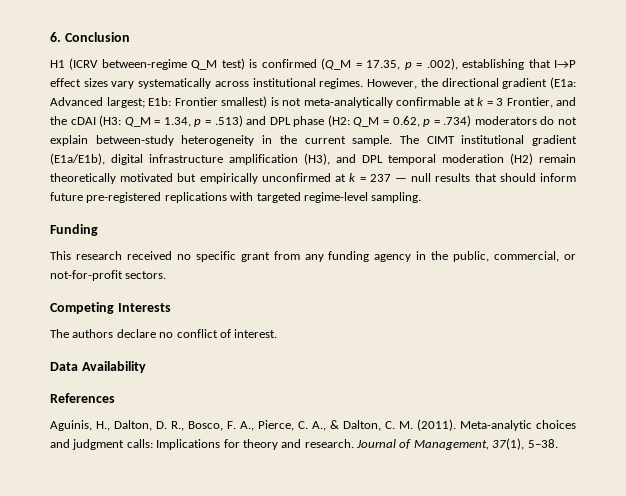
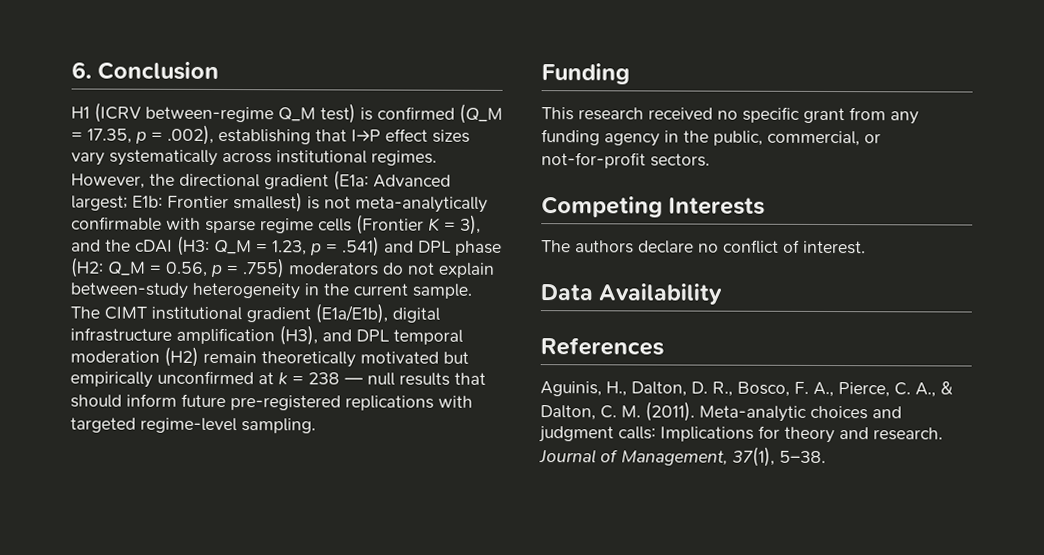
[463,97,553,108] at k = 3 Frontier, -> [166,214,481,235] with sparse regime cells (Frontier K = 3),
[163,115,243,127] 1.34, p = .513) -> [272,236,380,257] 1.23, p = .541)
[392,115,472,127] 0.62, p = .734) -> [166,258,285,279] 0.56, p = .755)
[369,174,391,182] 237 -> [308,372,340,385] 238

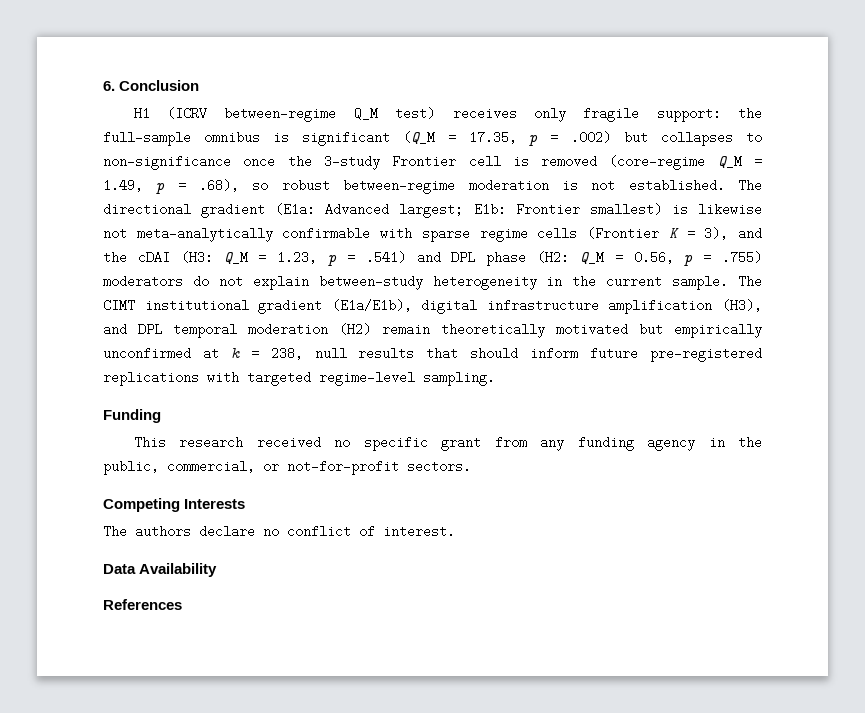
[360,106,455,121] is confirmed -> [452,107,763,122] [103,131,390,146] receives only fragile support: the full-sample omnibus is significant
[167,124,470,145] [71,149,437,166] [71,173,175,189] .002), establishing that I→P effect sizes vary systematically across institutional regimes. However, the -> [571,131,762,146] [103,155,762,170] [103,179,762,194] .002) but collapses to non-significance once the 3-study Frontier cell is removed (core-regime Q_M = 1.49, p = .68), so robust between-regime moderation is not established. The
(320, 203) none -> [697,203,762,216] likewise
[308,372,364,385] 238 — -> [270,347,303,360] 238,
[540,381,953,398] [540,401,902,422] [538,425,943,444] [539,446,826,467] // Aguinis, H., Dalton, D. R., Bosco, F. A., Pierce, C. A., & Dalton, C. M. (2011). Meta-analytic choices and judgment calls: Implications for theory and research. Journal of Management, 37(1), 5–38. -> (182, 604) none

